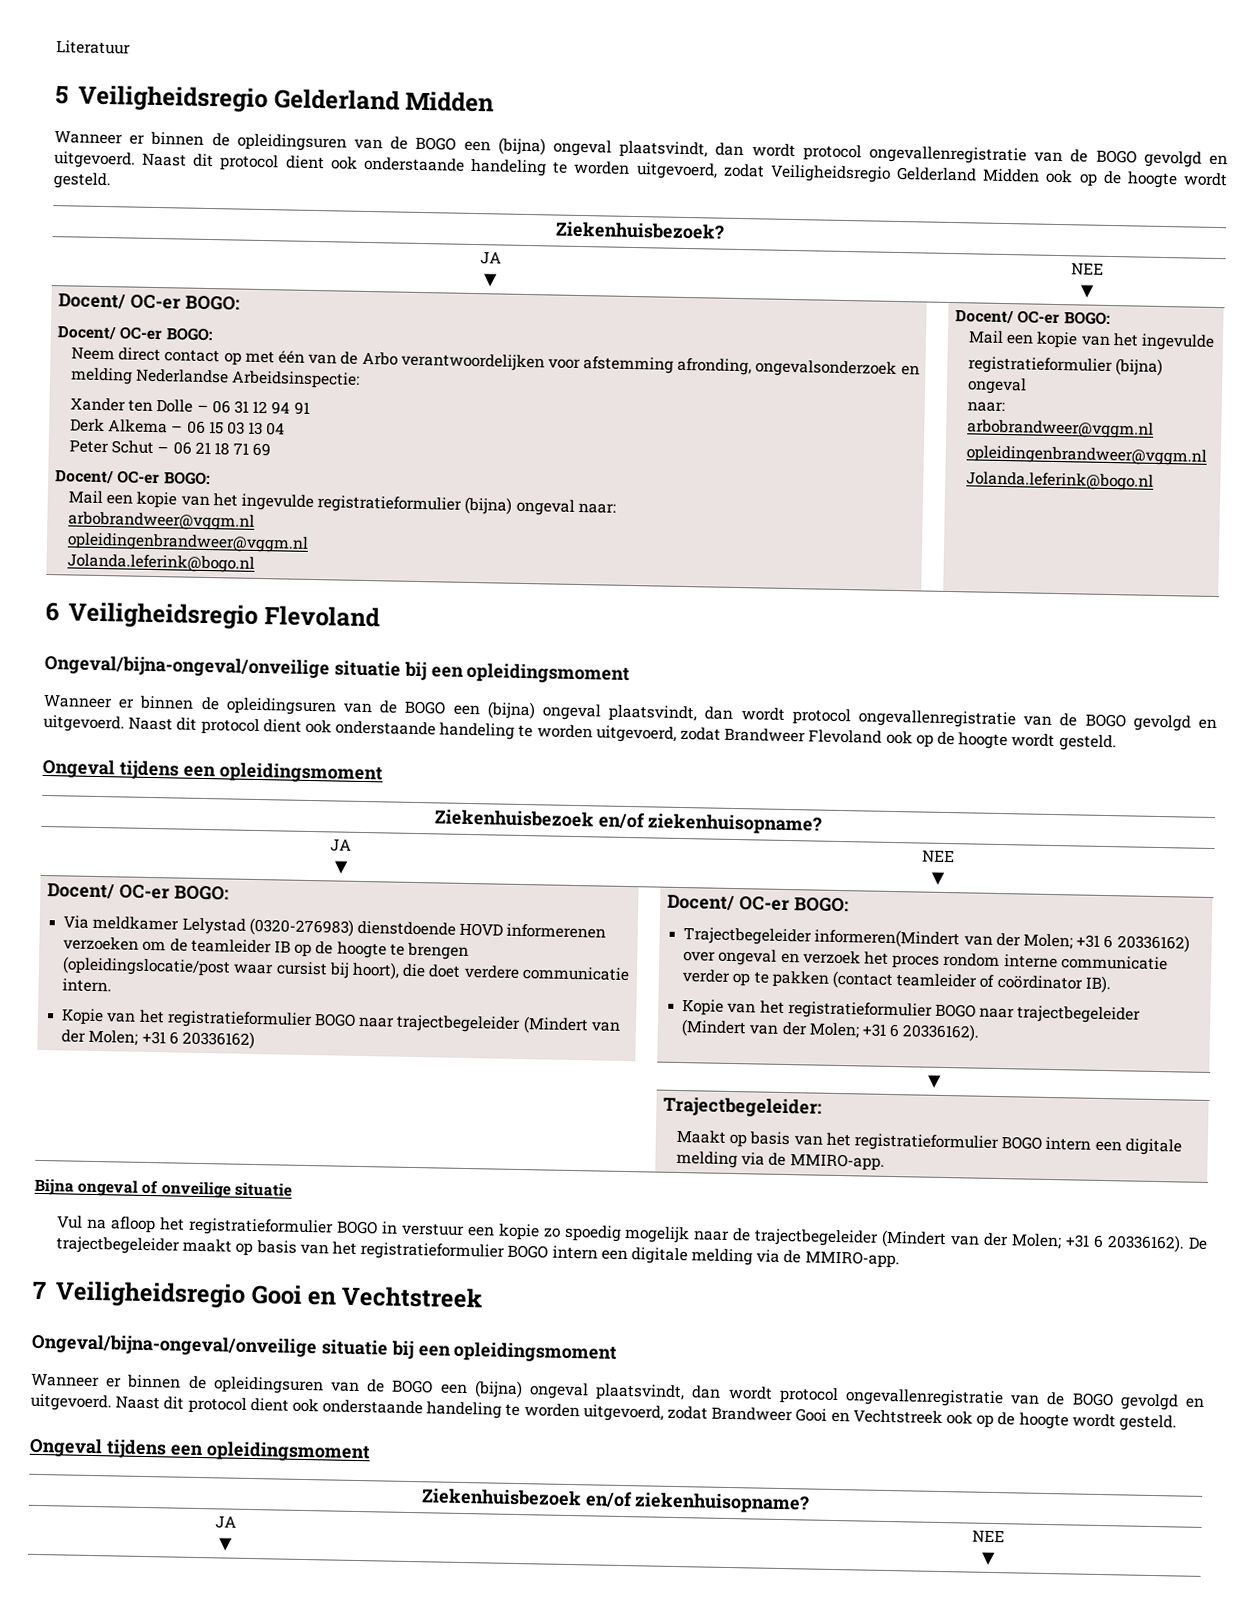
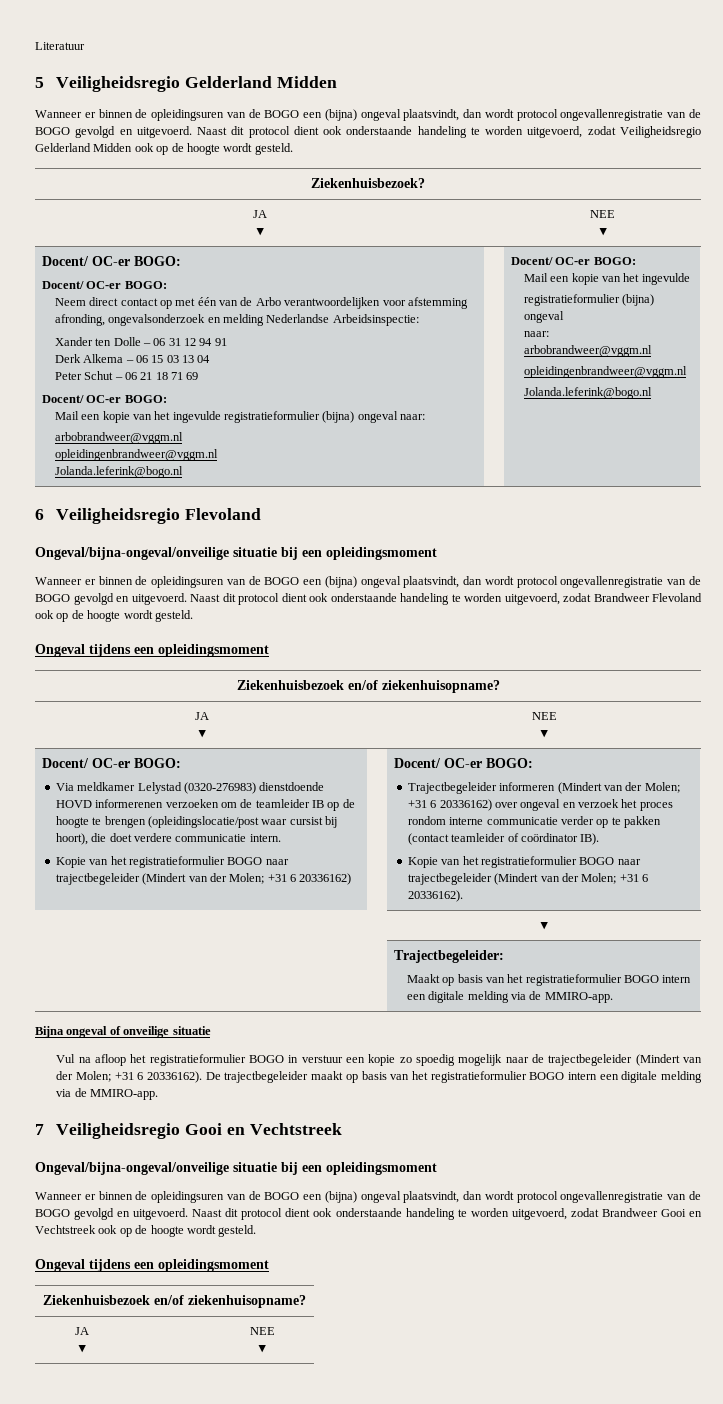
[814,928,961,949] informeren(Mindert -> [499,782,602,794] informeren (Mindert

